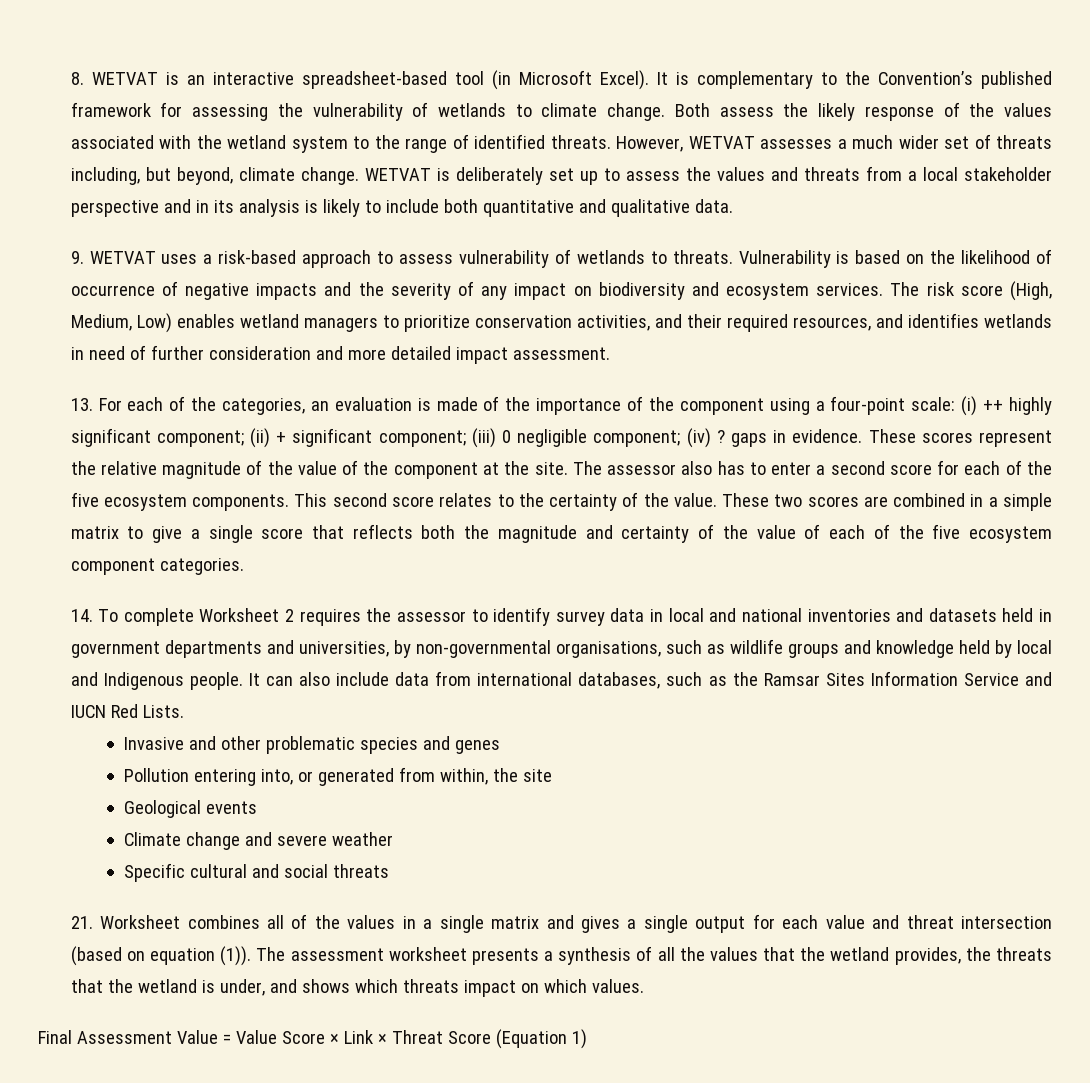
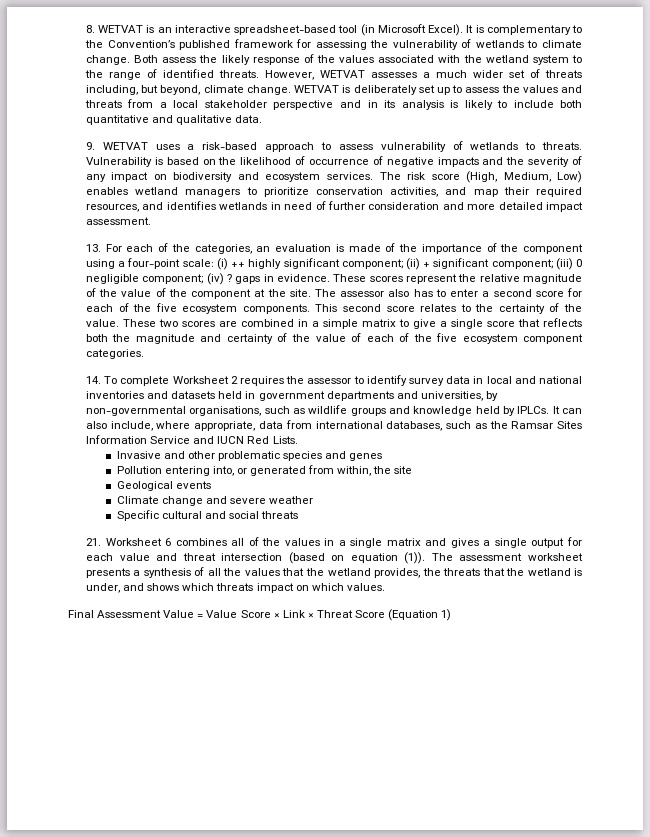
(682, 321) none -> [473,189,498,197] map
[1017,640,1052,654] [70,672,390,690] local and Indigenous people. It can also include -> [517,406,583,414] [85,421,256,431] IPLCs. It can also include, where appropriate,
(181, 922) none -> [165,538,172,546] 6

